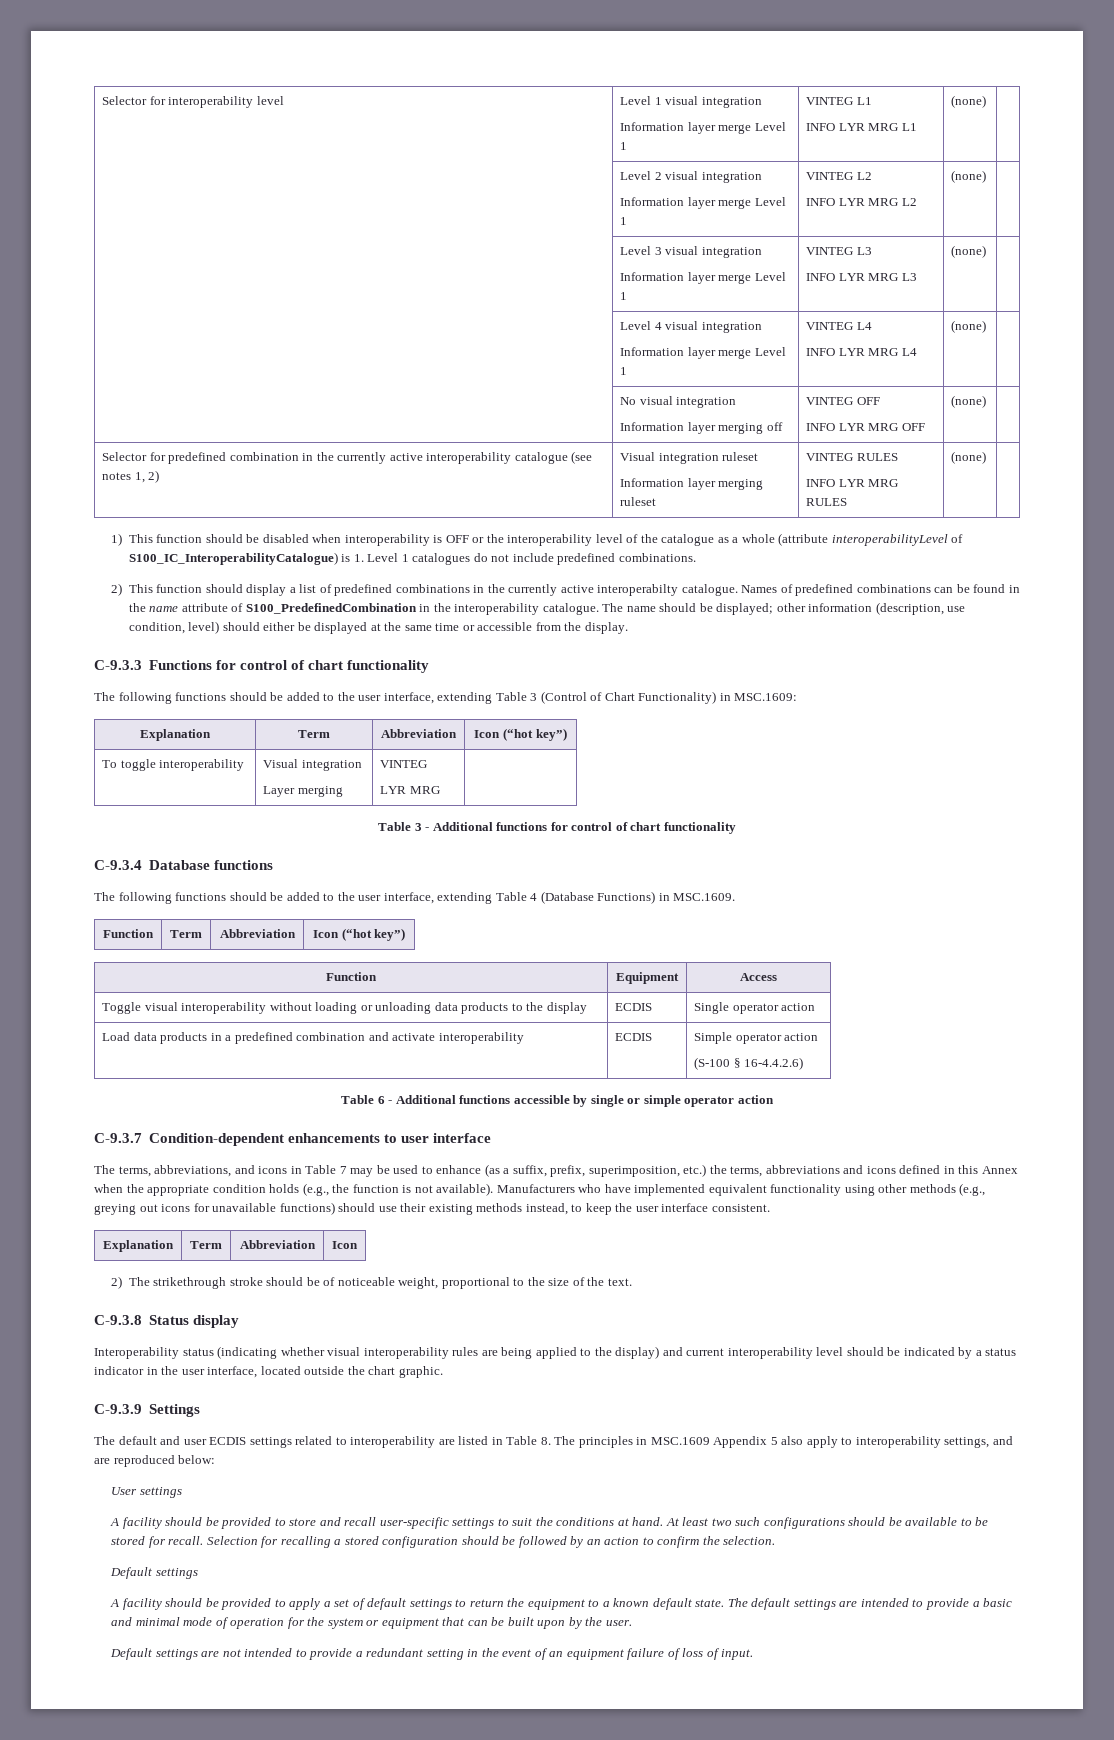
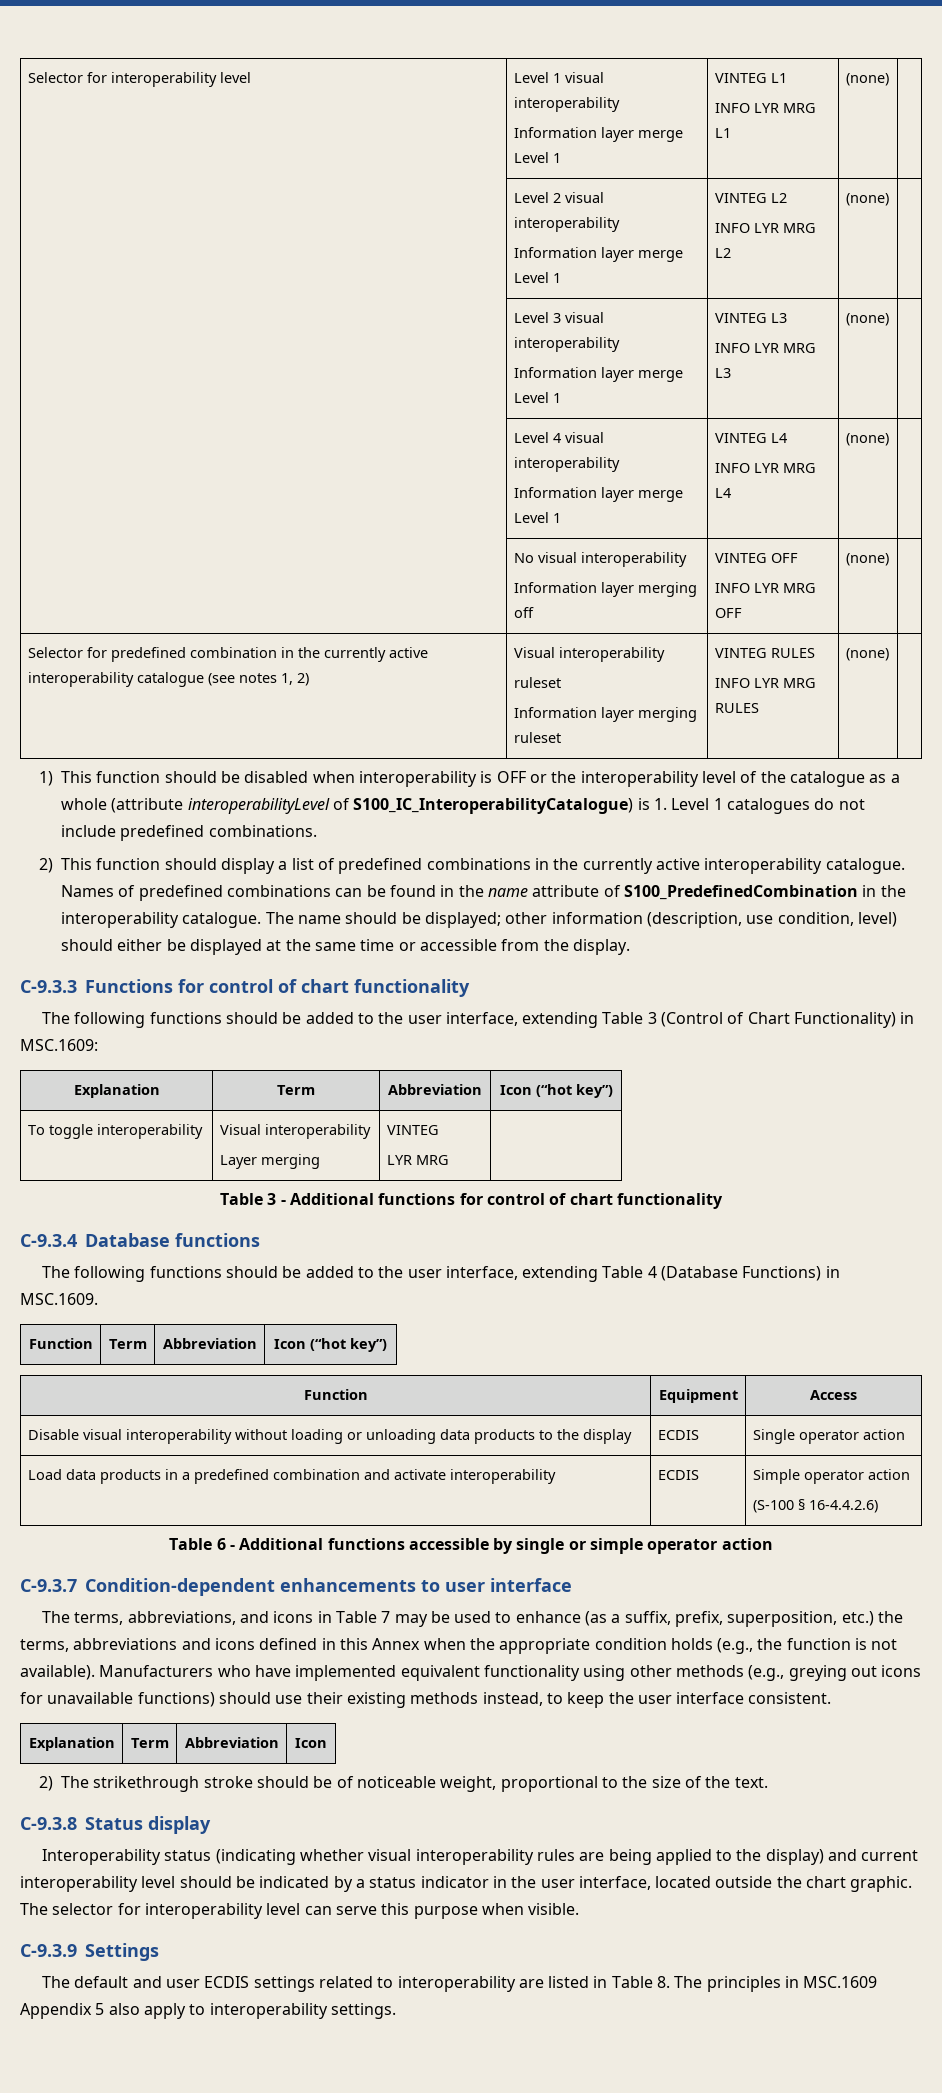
[701,97,762,108] integration -> [513,97,620,112] interoperability
[701,172,762,183] integration -> [513,217,620,232] interoperability
[701,247,762,258] integration -> [513,337,620,352] interoperability
[701,322,762,333] integration -> [513,457,620,472] interoperability
[676,397,737,408] integration -> [580,552,687,567] interoperability
[658,453,719,464] integration -> [558,647,665,662] interoperability //
[597,584,679,596] interoperabilty -> [704,858,823,874] interoperability
[301,760,362,771] integration -> [264,1124,371,1139] interoperability
[102,1002,142,1014] Toggle -> [27,1429,79,1440] Disable
[588,1166,680,1177] superimposition, -> [727,1611,838,1627] superposition,
(443, 1372) none -> [20,1903,580,1919] The selector for interoperability level can serve this purpose when visible.
[944,1436,1013,1448] [94,1455,216,1467] [111,1487,182,1498] [110,1517,989,1529] [111,1536,776,1548] [110,1567,198,1579] [110,1598,1013,1610] [111,1617,632,1629] [110,1648,754,1660] settings, and are reproduced below: // User settings // A facility should be provided to store and recall user-specific settings to suit the conditions at hand. At least two such configurations should be available to be stored for recall. Selection for recalling a stored configuration should be followed by an action to confirm the selection. // Default settings // A facility should be provided to apply a set of default settings to return the equipment to a known default state. The default settings are intended to provide a basic and minimal mode of operation for the system or equipment that can be built upon by the user. // Default settings are not intended to provide a redundant setting in the event of an equipment failure of loss of input. -> [330,2003,396,2019] settings.

